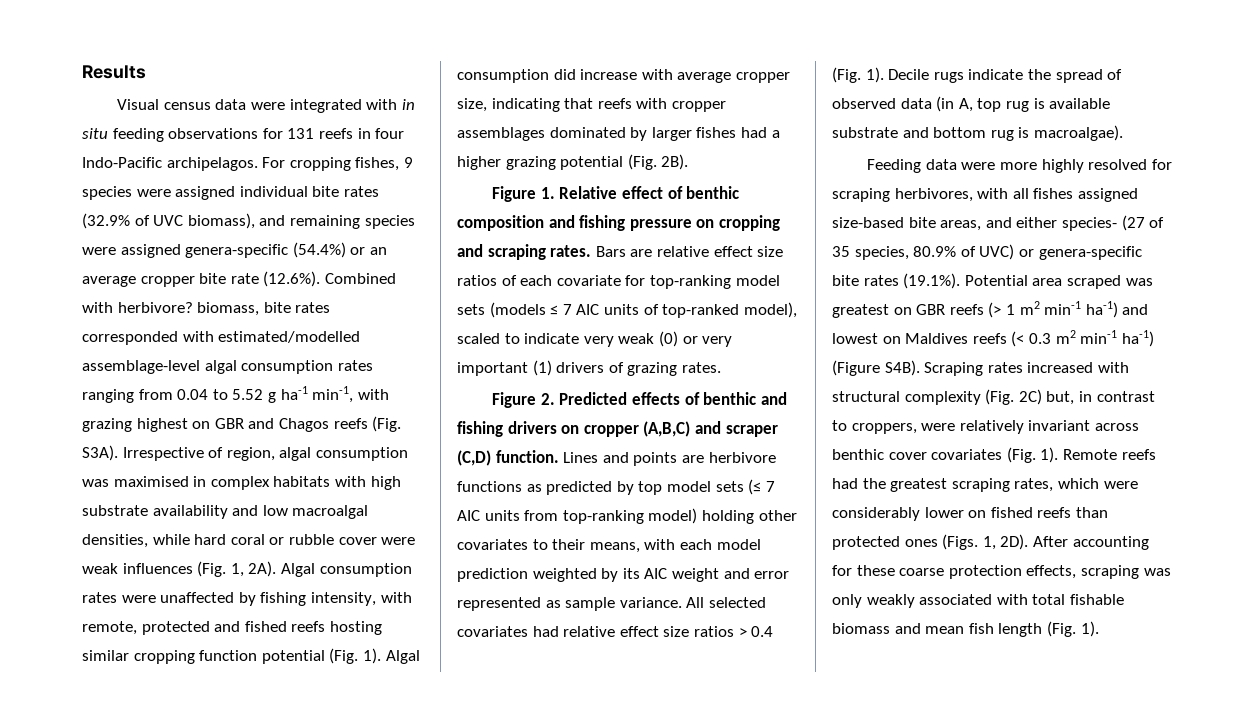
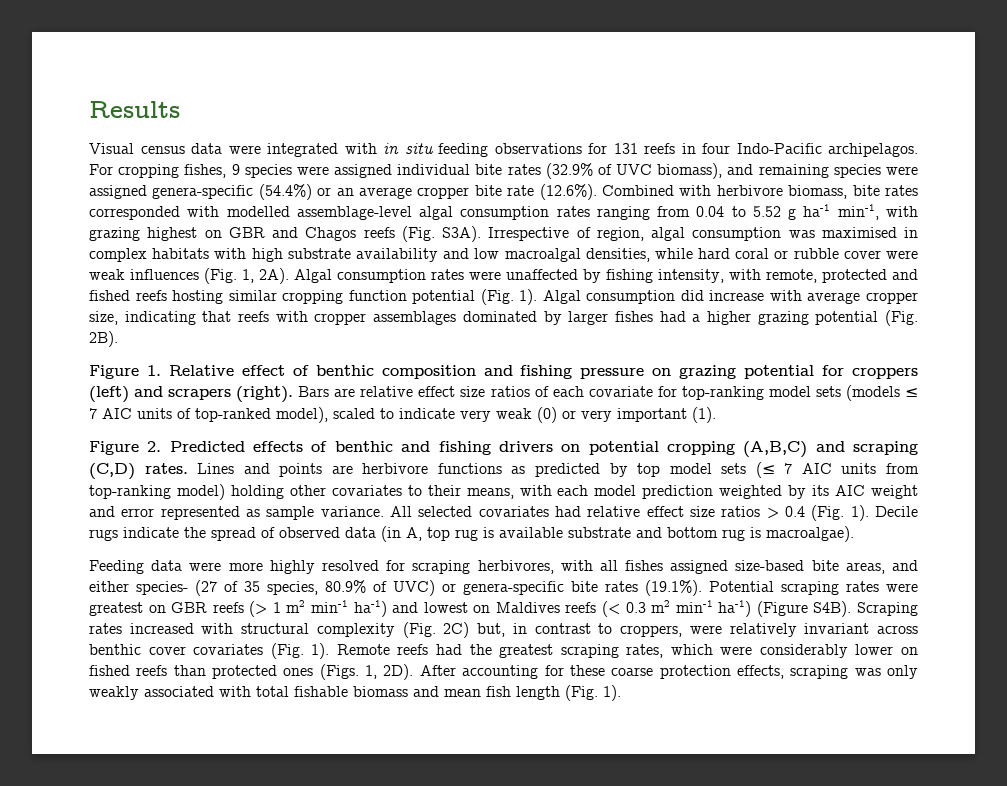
[117,302,193,313] herbivore? -> [716,185,783,196] herbivore
[218,331,361,343] estimated/modelled -> [226,206,290,217] modelled
[718,215,780,231] [457,244,592,260] cropping and scraping rates. -> [679,365,919,379] [89,386,294,403] grazing potential for croppers (left) and scrapers (right).
[532,360,721,376] (1) drivers of grazing rates. -> [692,407,716,423] (1).
[583,421,778,437] [457,450,559,466] cropper (A,B,C) and scraper (C,D) function. -> [588,441,918,458] [89,463,188,480] potential cropping (A,B,C) and scraping (C,D) rates.
[1032,275,1153,289] area scraped was -> [781,581,918,595] scraping rates were

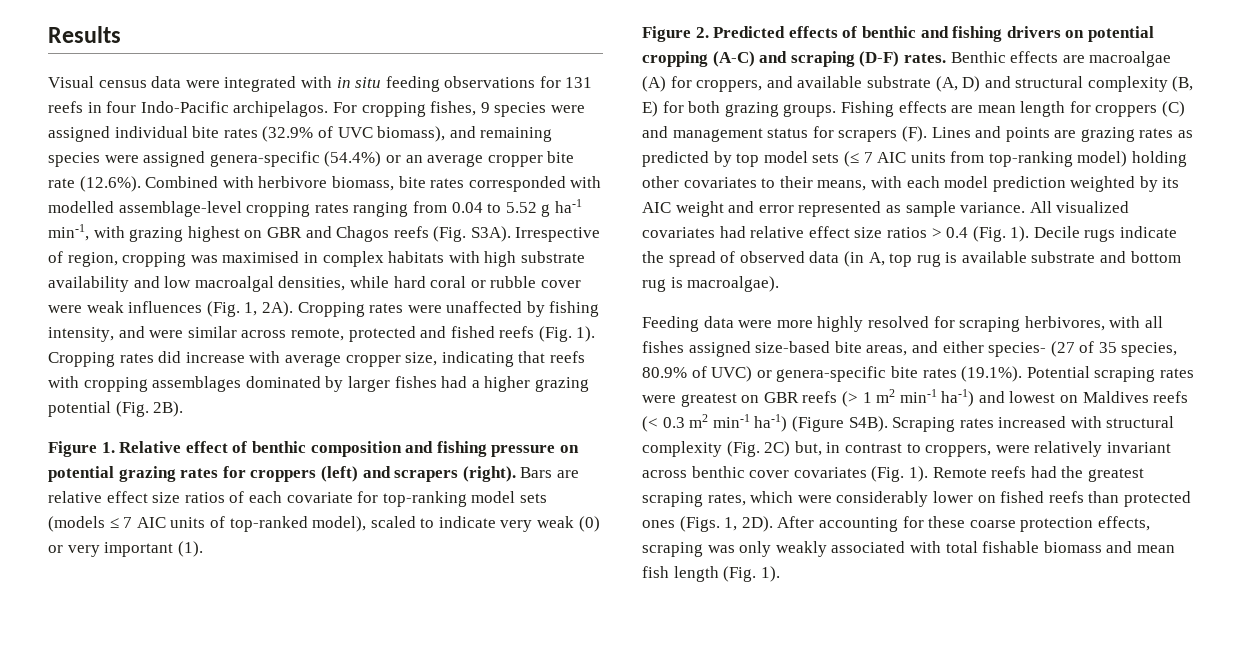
[419,206,550,220] algal consumption -> [246,202,311,217] cropping
[651,227,782,241] algal consumption -> [122,252,187,267] cropping
[294,269,426,283] Algal consumption -> [297,302,365,317] Cropping
[729,269,761,280] with -> [118,326,287,338] and were similar across
[172,289,676,305] hosting similar cropping function potential (Fig. 1). Algal consumption -> [538,326,596,342] [48,352,154,367] (Fig. 1). Cropping rates
[314,313,367,325] cropper -> [83,377,148,392] cropping
[679,365,815,379] grazing potential -> [48,466,219,482] potential grazing rates
[743,441,808,458] (A,B,C) -> [712,51,755,67] (A-C)
[89,463,188,480] (C,D) rates. -> [859,51,1172,67] [642,76,1194,92] [642,101,1186,117] [642,126,927,142] (D-F) rates. Benthic effects are macroalgae (A) for croppers, and available substrate (A, D) and structural complexity (B, E) for both grazing groups. Fishing effects are mean length for croppers (C) and management status for scrapers (F).
[362,463,502,474] herbivore functions -> [1080,127,1174,142] grazing rates
[418,506,473,517] selected -> [1056,201,1130,213] visualized

